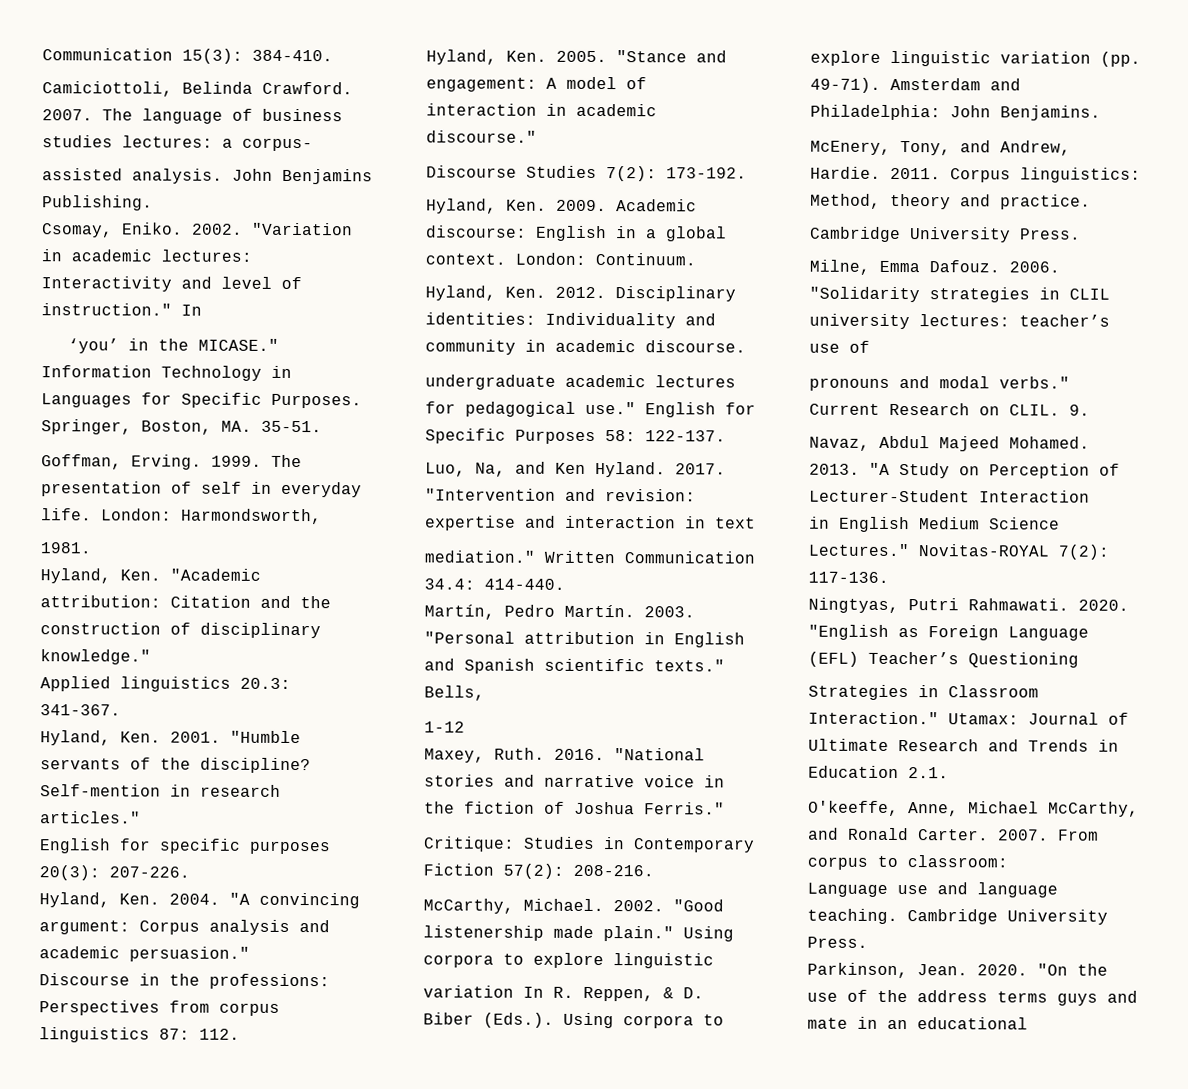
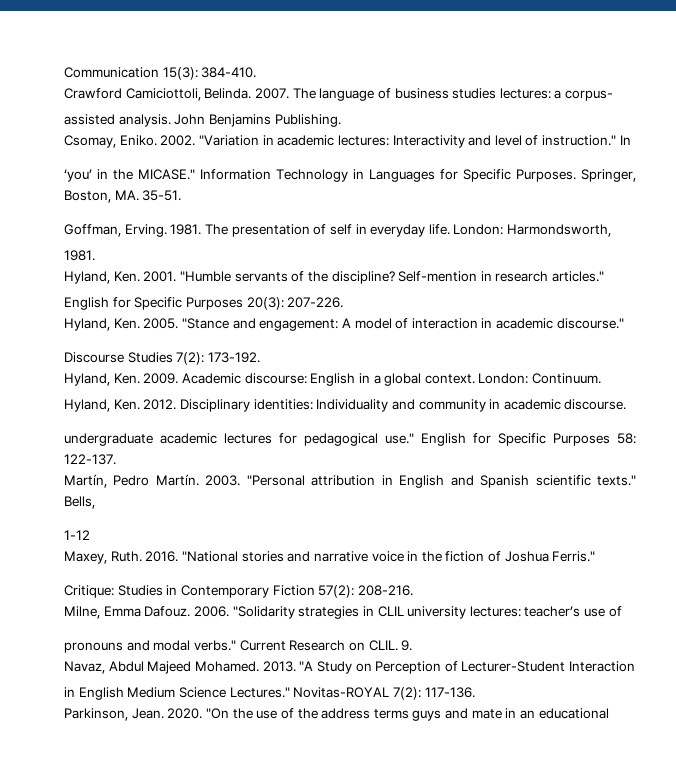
[42,81,353,97] Camiciottoli, Belinda Crawford. -> [64,88,252,101] Crawford Camiciottoli, Belinda.
[211,455,262,467] 1999. -> [170,224,202,235] 1981.
[40,568,261,584] [40,595,331,609] [40,622,321,639] [40,649,151,665] [40,676,291,692] [40,704,121,716] // Hyland, Ken. "Academic attribution: Citation and the construction of disciplinary knowledge." // Applied linguistics 20.3: 341-367. -> (95, 255) none
[159,838,331,855] specific purposes -> [134,297,243,310] Specific Purposes
[39,892,360,909] [39,919,330,935] [39,946,250,962] [39,973,330,990] [39,1000,280,1016] [39,1027,240,1043] // Hyland, Ken. 2004. "A convincing argument: Corpus analysis and academic persuasion." // Discourse in the professions: Perspectives from corpus linguistics 87: 112. -> (344, 302) none
[425,461,726,478] [425,488,696,502] [425,515,756,531] [424,550,755,564] [424,578,565,590] // Luo, Na, and Ken Hyland. 2017. "Intervention and revision: expertise and interaction in text // mediation." Written Communication 34.4: 414-440. -> (116, 459) none
[423,898,724,914] [423,925,734,942] [423,952,714,969] [423,985,704,1002] [423,1012,724,1029] [810,50,1141,67] [810,77,1021,93] [810,104,1101,121] [810,140,1071,156] [810,166,1141,183] [810,193,1091,210] [810,226,1081,243] // McCarthy, Michael. 2002. "Good listenership made plain." Using corpora to explore linguistic // variation In R. Reppen, & D. Biber (Eds.). Using corpora to explore linguistic variation (pp. 49-71). Amsterdam and Philadelphia: John Benjamins. // McEnery, Tony, and Andrew, Hardie. 2011. Corpus linguistics: Method, theory and practice. // Cambridge University Press. -> (413, 590) none
[808,597,1129,614] [808,624,1089,641] [808,651,1079,668] [808,684,1039,701] [808,711,1129,725] [808,738,1119,752] [808,765,949,779] [808,800,1139,817] [808,827,1099,841] [807,855,1008,870] [807,882,1058,898] [807,908,1108,925] [807,936,868,948] // Ningtyas, Putri Rahmawati. 2020. "English as Foreign Language (EFL) Teacher’s Questioning // Strategies in Classroom Interaction." Utamax: Journal of Ultimate Research and Trends in Education 2.1. // O'keeffe, Anne, Michael McCarthy, and Ronald Carter. 2007. From corpus to classroom: // Language use and language teaching. Cambridge University Press. -> (475, 692) none

